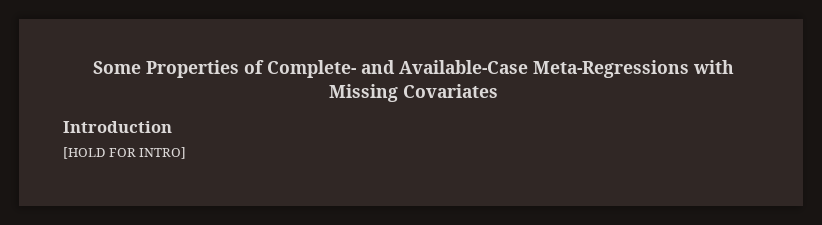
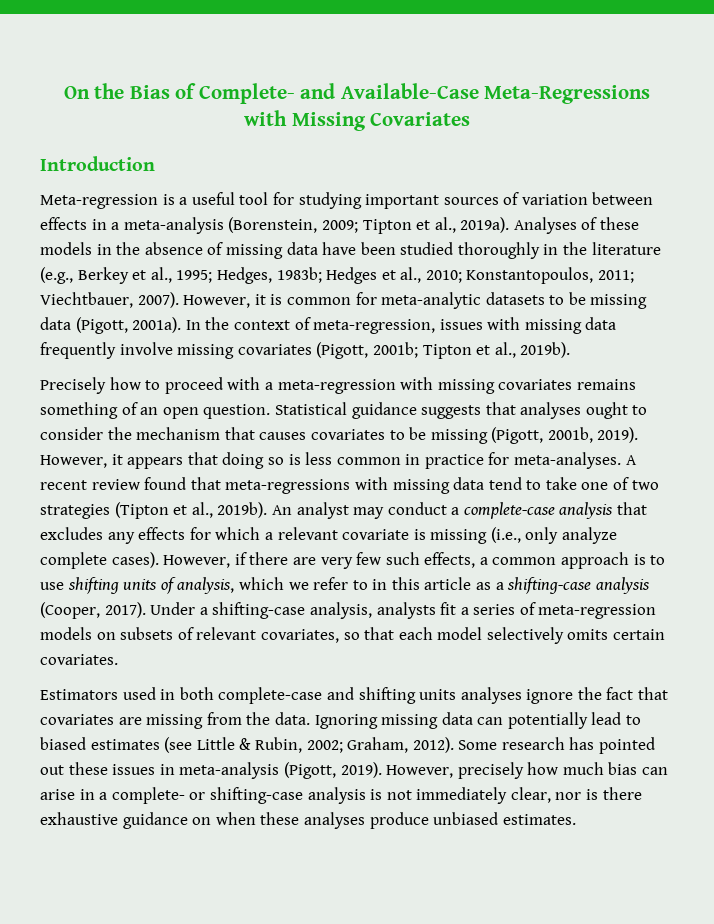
[92,60,239,78] Some Properties -> [63,83,170,99] On the Bias
[63,147,187,159] [HOLD FOR INTRO] -> [40,192,654,209] [40,217,640,234] [40,242,661,259] [40,267,635,284] [40,292,648,309] [40,317,617,334] [40,342,571,359] [40,377,636,394] [40,402,648,419] [40,427,639,444] [40,452,637,469] [40,477,659,494] [40,502,648,519] [40,527,618,544] [40,552,666,569] [40,577,650,594] [40,602,657,619] [40,627,666,644] [40,654,118,665] [40,687,669,704] [40,712,642,729] [40,737,656,754] [40,762,669,779] [40,787,642,804] [40,812,576,829] Meta-regression is a useful tool for studying important sources of variation between effects in a meta-analysis (Borenstein, 2009; Tipton et al., 2019a). Analyses of these models in the absence of missing data have been studied thoroughly in the literature (e.g., Berkey et al., 1995; Hedges, 1983b; Hedges et al., 2010; Konstantopoulos, 2011; Viechtbauer, 2007). However, it is common for meta-analytic datasets to be missing data (Pigott, 2001a). In the context of meta-regression, issues with missing data frequently involve missing covariates (Pigott, 2001b; Tipton et al., 2019b). // Precisely how to proceed with a meta-regression with missing covariates remains something of an open question. Statistical guidance suggests that analyses ought to consider the mechanism that causes covariates to be missing (Pigott, 2001b, 2019). However, it appears that doing so is less common in practice for meta-analyses. A recent review found that meta-regressions with missing data tend to take one of two strategies (Tipton et al., 2019b). An analyst may conduct a complete-case analysis that excludes any effects for which a relevant covariate is missing (i.e., only analyze complete cases). However, if there are very few such effects, a common approach is to use shifting units of analysis, which we refer to in this article as a shifting-case analysis (Cooper, 2017). Under a shifting-case analysis, analysts fit a series of meta-regression models on subsets of relevant covariates, so that each model selectively omits certain covariates. // Estimators used in both complete-case and shifting units analyses ignore the fact that covariates are missing from the data. Ignoring missing data can potentially lead to biased estimates (see Little & Rubin, 2002; Graham, 2012). Some research has pointed out these issues in meta-analysis (Pigott, 2019). However, precisely how much bias can arise in a complete- or shifting-case analysis is not immediately clear, nor is there exhaustive guidance on when these analyses produce unbiased estimates.

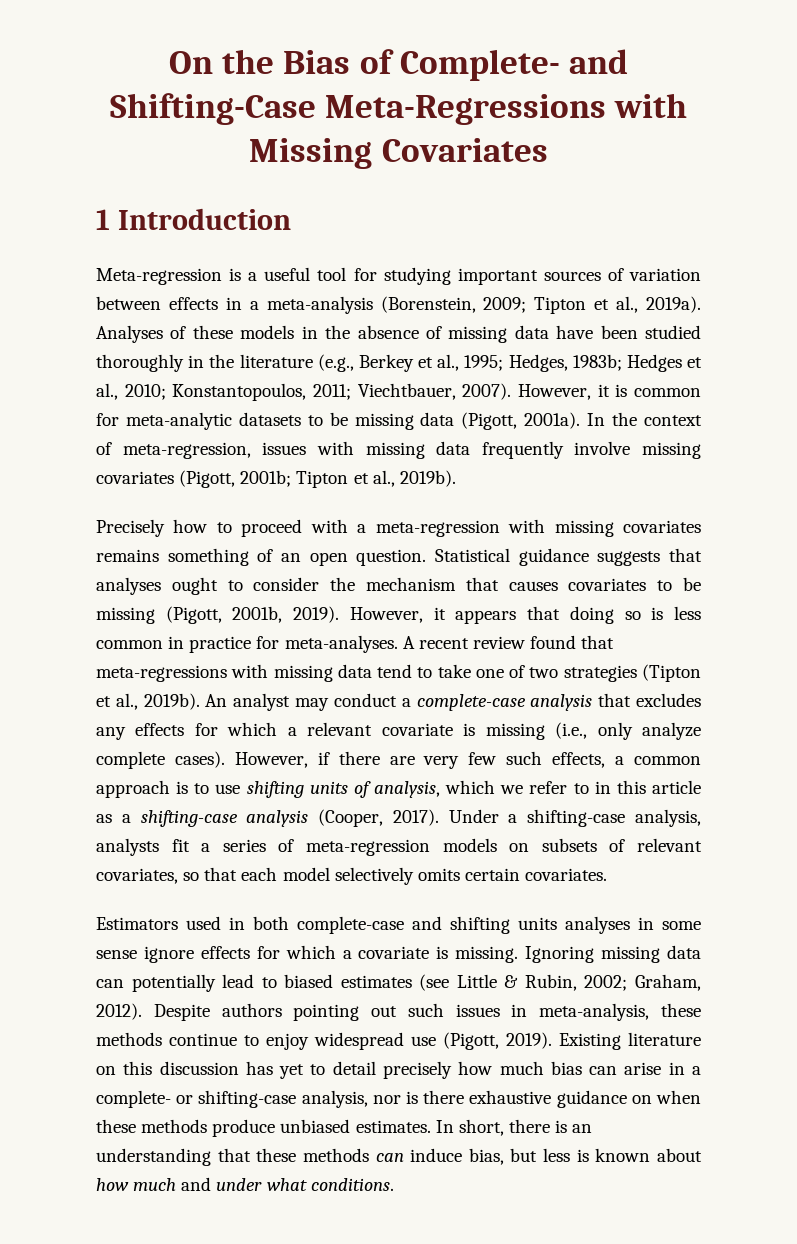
[340,83,479,99] Available-Case -> [109,93,316,125] Shifting-Case
(471, 119) none -> [96,209,110,230] 1
[526,687,669,704] [40,712,310,729] ignore the fact that covariates are missing from the data. -> [638,917,701,930] [96,945,519,963] in some sense ignore effects for which a covariate is missing.
[458,737,656,754] [40,762,454,779] Some research has pointed out these issues in meta-analysis (Pigott, 2019). However, -> [153,1003,701,1021] [96,1032,701,1050] [96,1061,376,1079] Despite authors pointing out such issues in meta-analysis, these methods continue to enjoy widespread use (Pigott, 2019). Existing literature on this discussion has yet to detail
[307,787,551,804] analysis is not immediately clear, -> [301,1090,368,1108] analysis,
[303,812,365,829] analyses -> [141,1119,208,1133] methods
(576, 819) none -> [435,1119,593,1136] [96,1148,702,1166] [96,1177,394,1191] In short, there is an understanding that these methods can induce bias, but less is known about how much and under what conditions.

